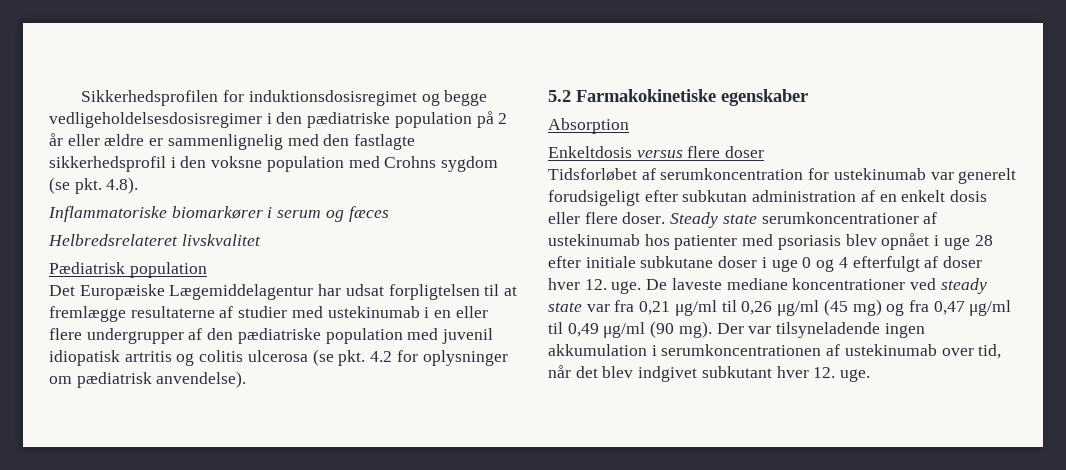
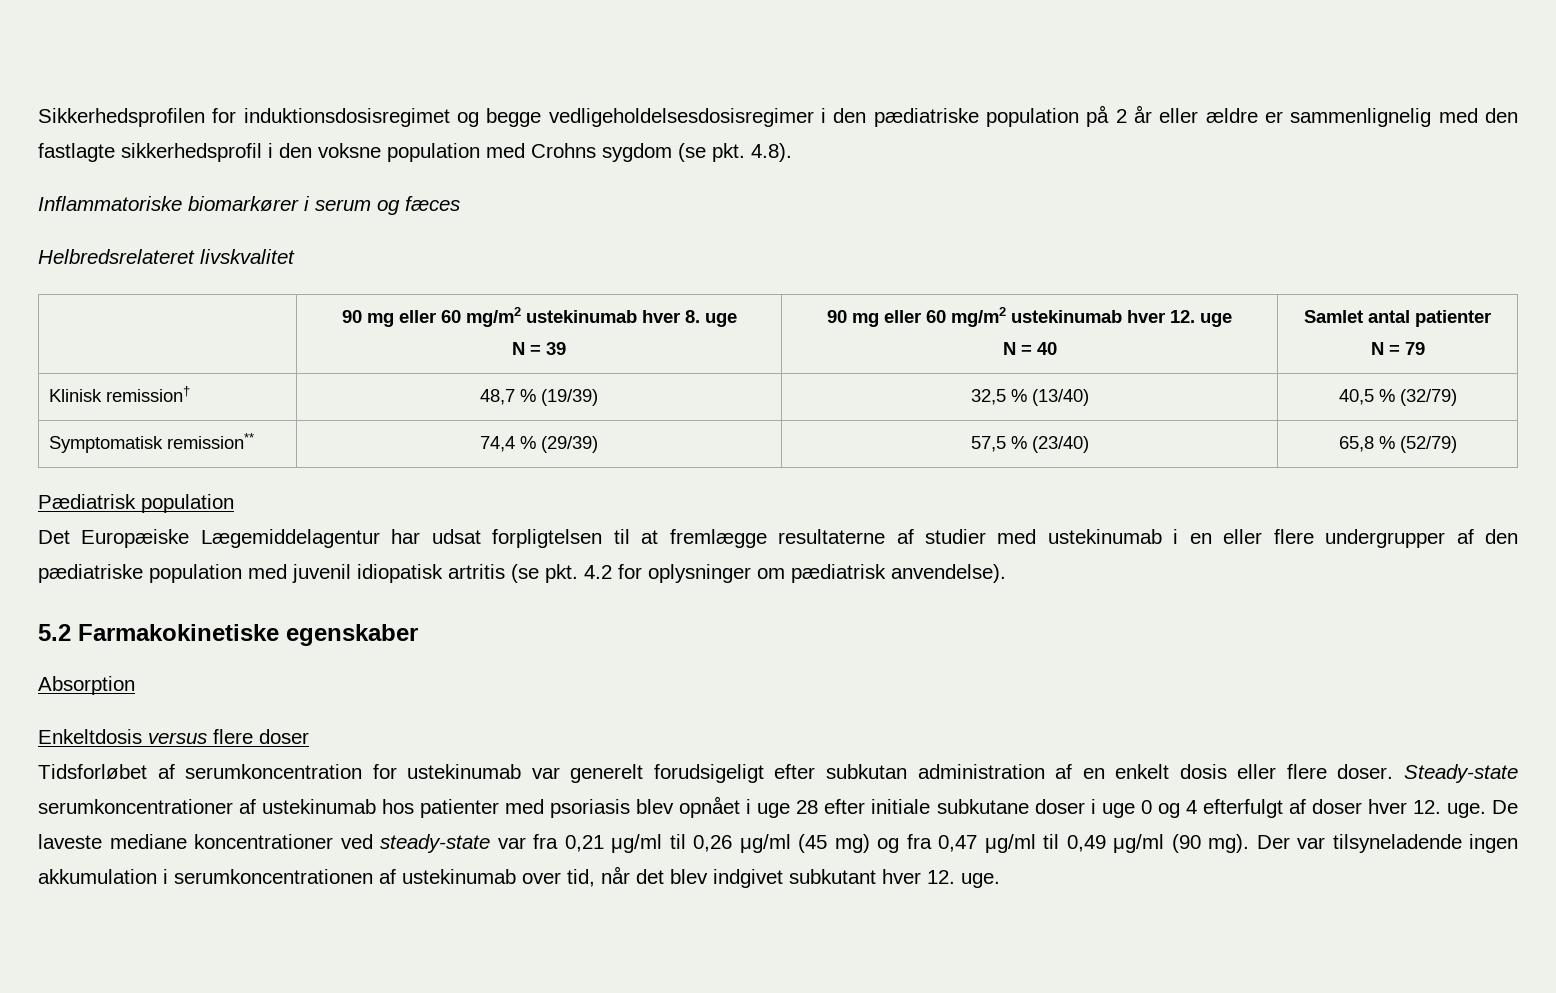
(261, 240) none -> [341,307,737,327] [512,342,566,355] [827,307,1232,327] [1002,342,1057,355] [1304,310,1491,327] [1370,342,1425,355] [48,386,190,402] [480,389,598,406] [970,389,1089,406] [1338,389,1457,406] [48,433,254,453] [480,436,598,453] [970,436,1089,453] [1338,436,1457,453] // | 90 mg eller 60 mg/m2 ustekinumab hver 8. uge // N = 39 | 90 mg eller 60 mg/m2 ustekinumab hver 12. uge // N = 40 | Samlet antal patienter // N = 79 // Klinisk remission† | 48,7 % (19/39) | 32,5 % (13/40) | 40,5 % (32/79) // Symptomatisk remission** | 74,4 % (29/39) | 57,5 % (23/40) | 65,8 % (52/79)
[176,350,308,366] og colitis ulcerosa -> (505, 571) none
[670,212,757,228] Steady state -> [1404,764,1519,783] Steady-state
[940,278,987,294] [548,302,582,312] steady state -> [380,834,490,853] steady-state

